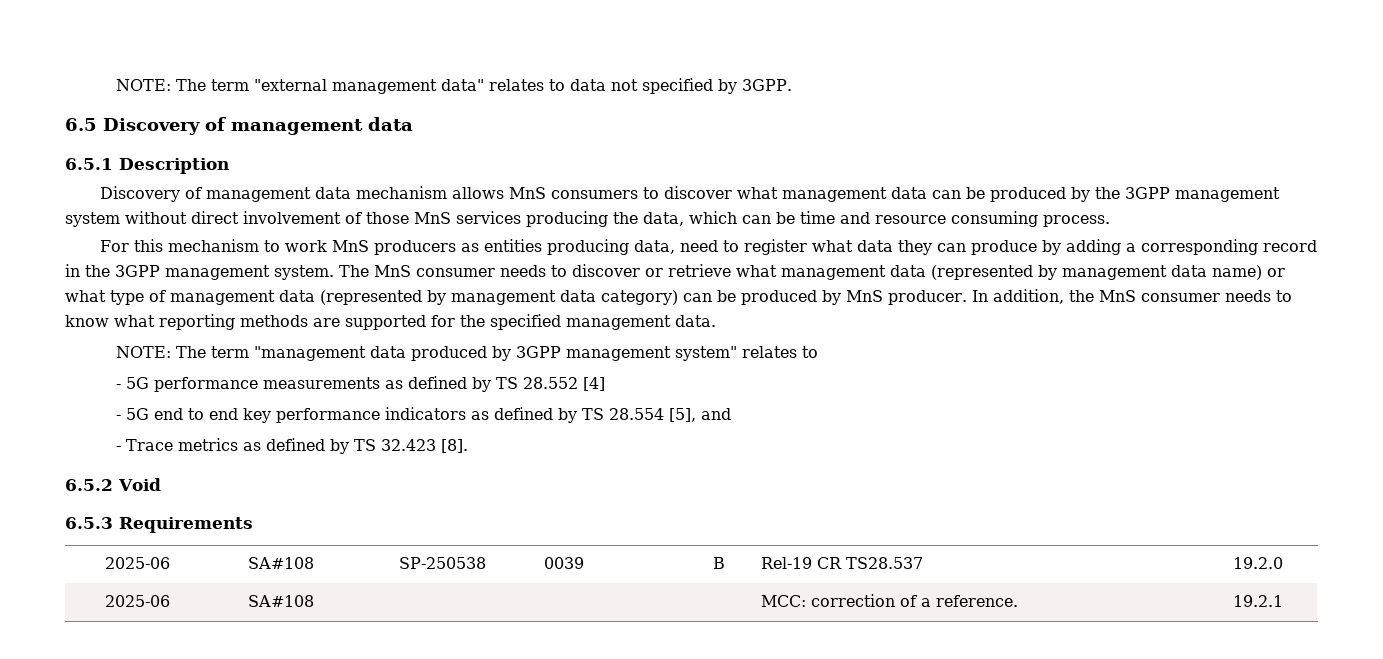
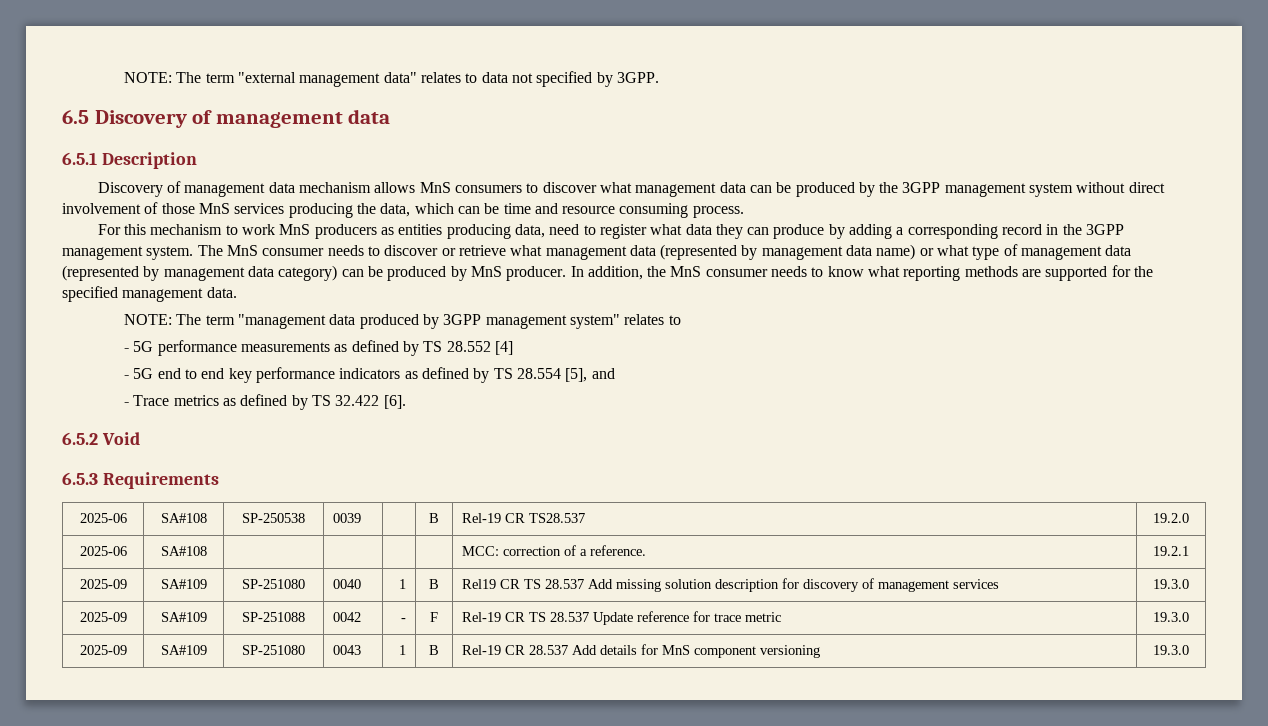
[380,439,468,453] 32.423 [8]. -> [335,395,406,409] 32.422 [6].
(1283, 601) none -> [79,579,127,589] [160,579,207,589] [242,579,305,589] [332,579,361,589] [399,579,407,589] [429,579,439,589] [461,578,999,592] [1153,579,1189,589] [79,612,127,622] [160,612,207,622] [242,612,305,622] [332,612,361,622] [401,618,407,622] [430,612,438,622] [461,611,781,625] [1153,612,1189,622] [79,645,127,655] [160,645,207,655] [242,645,305,655] [332,645,361,655] [399,645,407,655] [429,645,439,655] [461,644,820,658] [1153,645,1189,655] // 2025-09 | SA#109 | SP-251080 | 0040 | 1 | B | Rel19 CR TS 28.537 Add missing solution description for discovery of management services | 19.3.0 // 2025-09 | SA#109 | SP-251088 | 0042 | - | F | Rel-19 CR TS 28.537 Update reference for trace metric | 19.3.0 // 2025-09 | SA#109 | SP-251080 | 0043 | 1 | B | Rel-19 CR 28.537 Add details for MnS component versioning | 19.3.0

